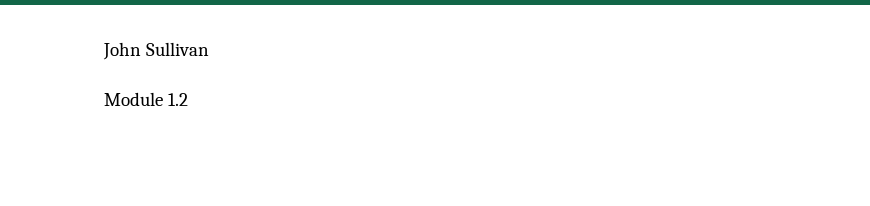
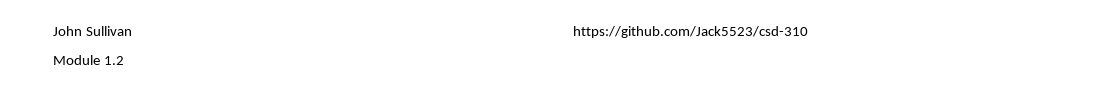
(189, 99) none -> [573,26,808,38] // https://github.com/Jack5523/csd-310

